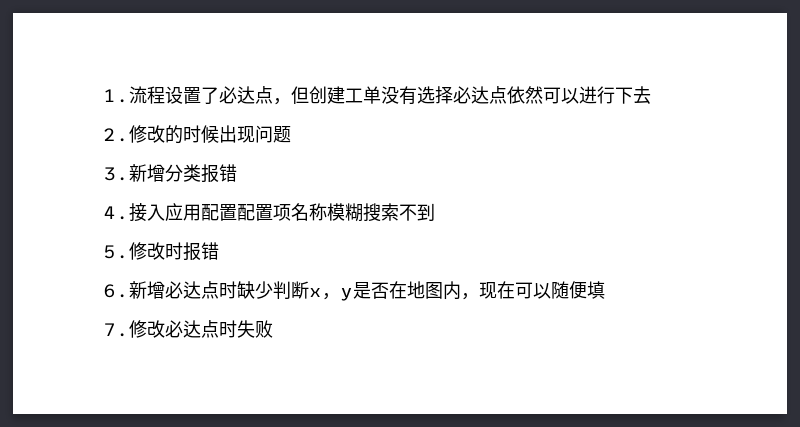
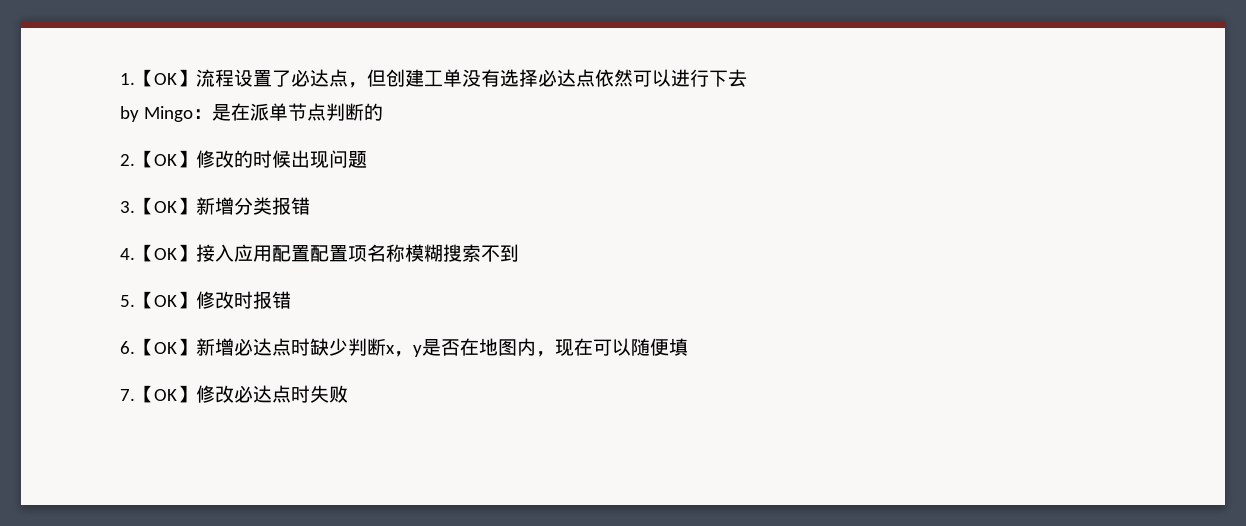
(129, 96) none -> [135,69,196,87] 【OK】
(651, 95) none -> [120,103,383,122] // by Mingo：是在派单节点判断的
(129, 135) none -> [135,150,196,168] 【OK】
(129, 174) none -> [135,197,196,215] 【OK】
(129, 213) none -> [135,244,196,262] 【OK】
(129, 252) none -> [135,291,196,309] 【OK】
(129, 291) none -> [135,338,196,356] 【OK】
(129, 330) none -> [135,385,196,403] 【OK】

